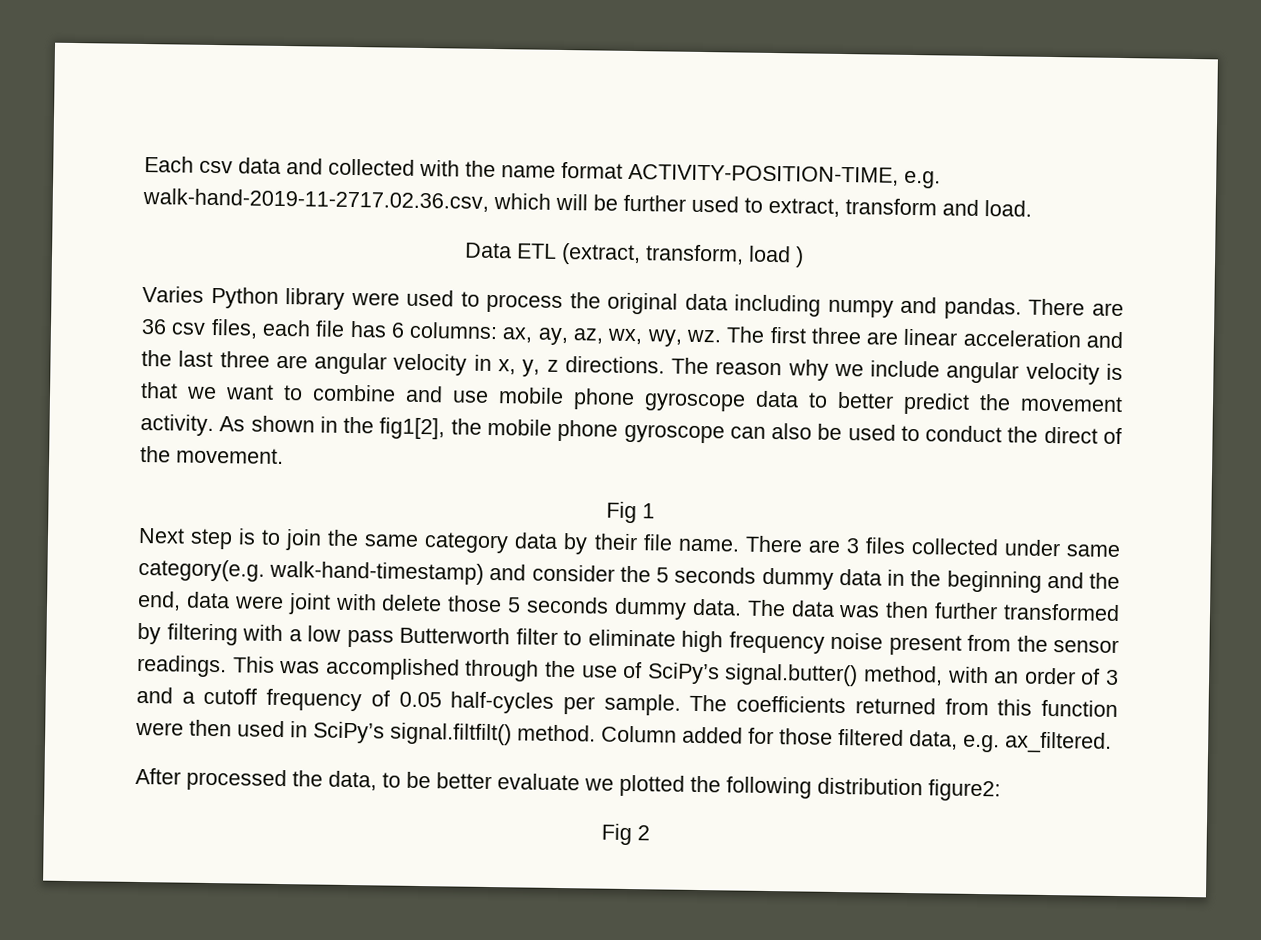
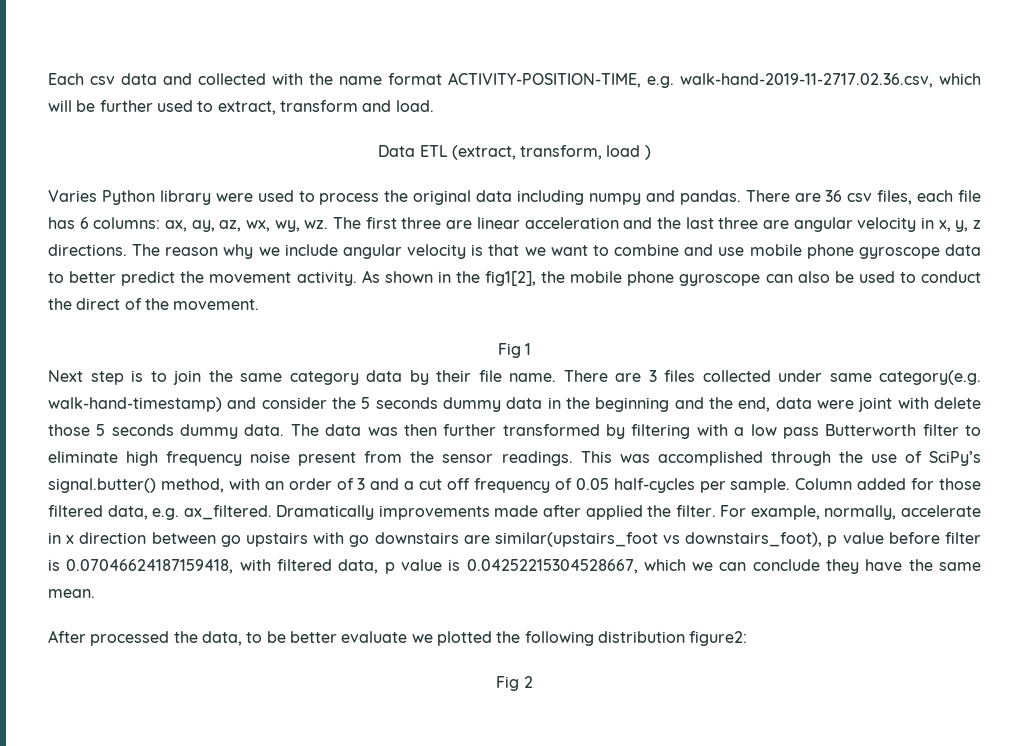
[203,687,258,705] cutoff -> [419,478,470,490] cut off
[689,694,1118,717] [135,719,596,746] The coefficients returned from this function were then used in SciPy’s signal.filtfilt() method. -> (791, 485) none
(1112, 742) none -> [276,505,981,520] [48,532,981,547] [48,559,981,574] [48,589,95,598] Dramatically improvements made after applied the filter. For example, normally, accelerate in x direction between go upstairs with go downstairs are similar(upstairs_foot vs downstairs_foot), p value before filter is 0.07046624187159418, with filtered data, p value is 0.04252215304528667, which we can conclude they have the same mean.

